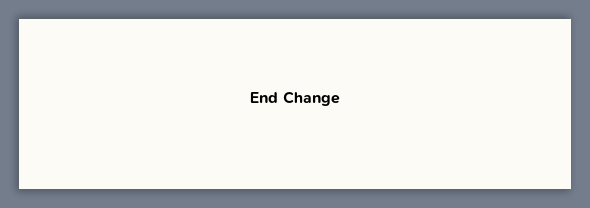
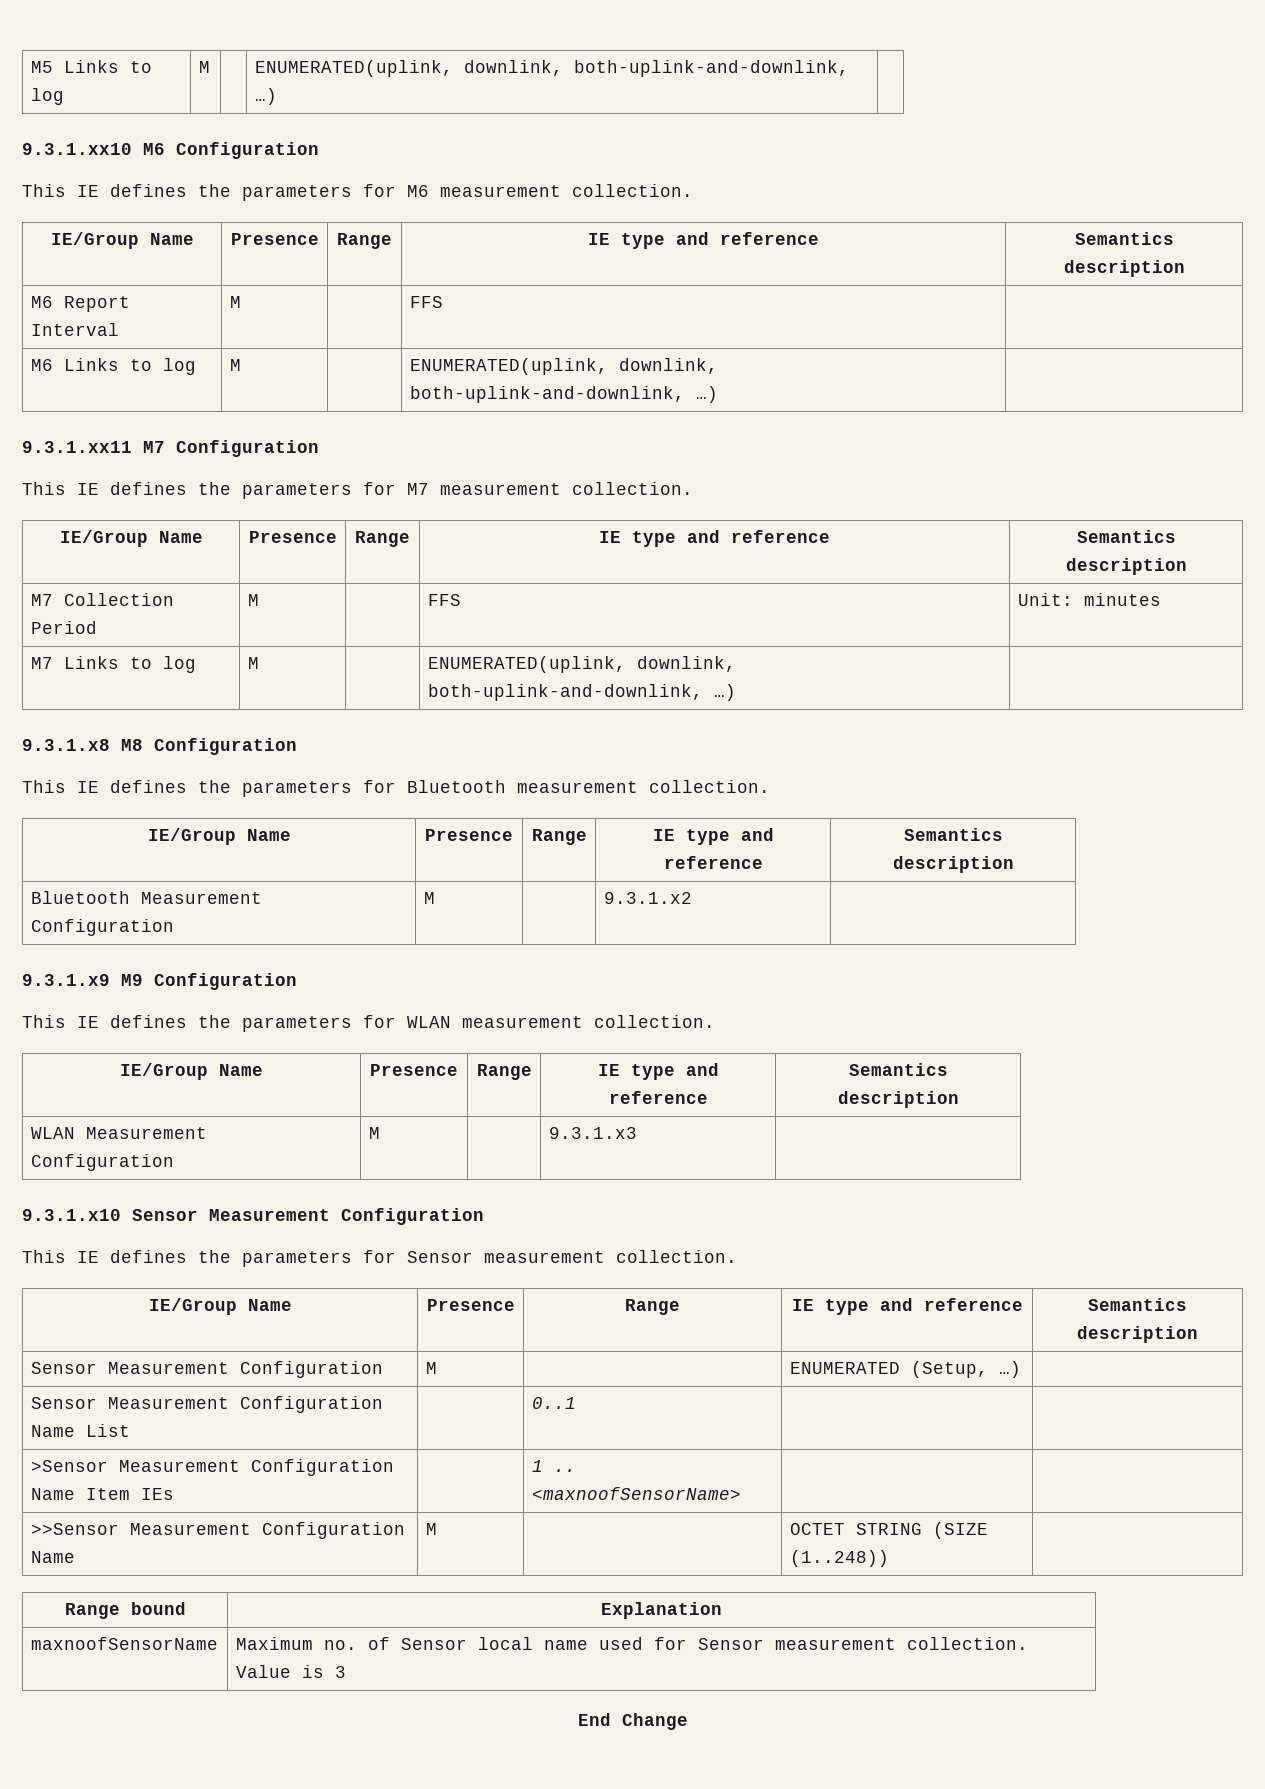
(250, 97) none -> [30,60,152,73] [30,88,64,105] [198,61,210,73] [254,60,849,77] [254,88,277,105] [22,142,319,159] [22,184,693,201] [50,232,194,249] [230,233,319,245] [337,233,392,249] [588,232,819,249] [1074,232,1174,245] [1063,260,1185,277] [30,296,130,312] [30,323,119,336] [229,296,241,308] [409,296,443,308] [30,358,196,375] [229,359,241,371] [409,358,718,375] [409,386,718,403] [22,440,319,457] [22,482,693,499] [59,530,203,547] [248,531,337,543] [355,531,410,547] [599,530,830,547] [1076,530,1176,543] [1065,558,1187,575] [30,593,174,606] [30,621,97,634] [247,594,259,606] [427,594,461,606] [1017,593,1161,606] [30,656,196,673] [247,657,259,669] [427,656,736,673] [427,684,736,701] [22,738,297,755] [22,780,770,797] [147,828,291,845] [425,829,513,841] [531,829,587,845] [652,828,774,845] [663,856,763,869] [903,828,1003,841] [892,856,1014,873] [30,891,262,904] [30,919,174,936] [423,892,435,904] [603,892,692,904] [22,973,297,990] [22,1015,715,1032] [120,1063,263,1080] [370,1064,458,1076] [476,1064,532,1080] [597,1063,719,1080] [608,1091,708,1104] [848,1063,948,1076] [837,1091,959,1108] [30,1127,207,1139] [30,1154,174,1171] [368,1127,380,1139] [548,1127,637,1139] [22,1208,484,1225] [22,1250,737,1267] [148,1298,292,1315] [426,1299,515,1311] [625,1299,680,1315] [791,1298,1023,1315] [1088,1298,1187,1311] [1077,1326,1198,1343] [30,1361,383,1378] [425,1362,437,1374] [789,1361,1021,1378] [30,1396,383,1413] [30,1424,130,1437] [531,1397,576,1409] [30,1459,394,1476] [30,1488,174,1500] [531,1460,576,1472] [531,1487,741,1500] [30,1522,405,1539] [30,1551,75,1563] [425,1523,437,1535] [789,1522,988,1539] [789,1550,889,1567] [64,1602,186,1619] [601,1602,722,1619] [30,1637,218,1650] [235,1637,1028,1650] [235,1665,346,1678] M5 Links to log | M | | ENUMERATED(uplink, downlink, both-uplink-and-downlink, …) | // 9.3.1.xx10 M6 Configuration // This IE defines the parameters for M6 measurement collection. // IE/Group Name | Presence | Range | IE type and reference | Semantics description // M6 Report Interval | M | | FFS | // M6 Links to log | M | | ENUMERATED(uplink, downlink, both-uplink-and-downlink, …) | // 9.3.1.xx11 M7 Configuration // This IE defines the parameters for M7 measurement collection. // IE/Group Name | Presence | Range | IE type and reference | Semantics description // M7 Collection Period | M | | FFS | Unit: minutes // M7 Links to log | M | | ENUMERATED(uplink, downlink, both-uplink-and-downlink, …) | // 9.3.1.x8 M8 Configuration // This IE defines the parameters for Bluetooth measurement collection. // IE/Group Name | Presence | Range | IE type and reference | Semantics description // Bluetooth Measurement Configuration | M | | 9.3.1.x2 | // 9.3.1.x9 M9 Configuration // This IE defines the parameters for WLAN measurement collection. // IE/Group Name | Presence | Range | IE type and reference | Semantics description // WLAN Measurement Configuration | M | | 9.3.1.x3 | // 9.3.1.x10 Sensor Measurement Configuration // This IE defines the parameters for Sensor measurement collection. // IE/Group Name | Presence | Range | IE type and reference | Semantics description // Sensor Measurement Configuration | M | | ENUMERATED (Setup, …) | // Sensor Measurement Configuration Name List | | 0..1 | | // >Sensor Measurement Configuration Name Item IEs | | 1 .. <maxnoofSensorName> | | // >>Sensor Measurement Configuration Name | M | | OCTET STRING (SIZE (1..248)) | // Range bound | Explanation // maxnoofSensorName | Maximum no. of Sensor local name used for Sensor measurement collection. Value is 3 //

